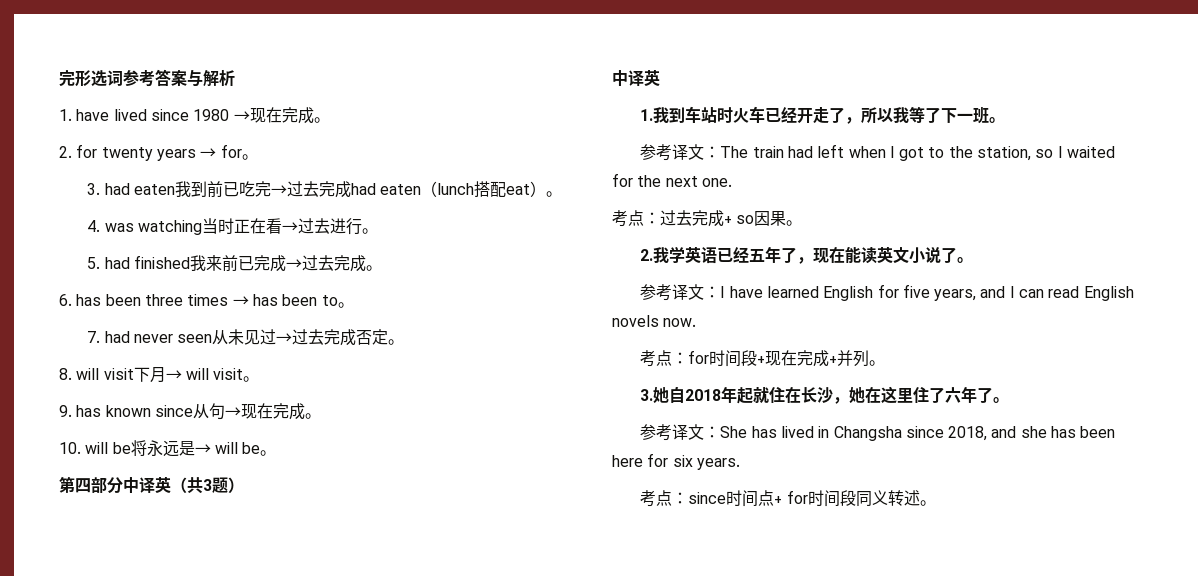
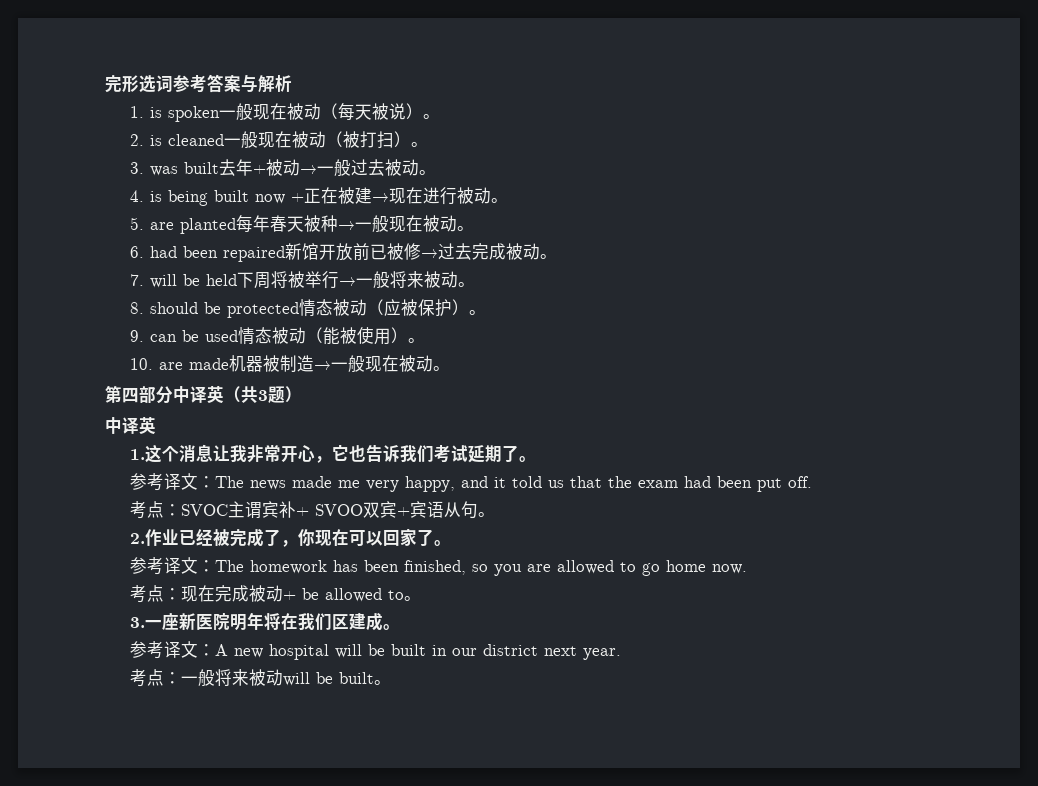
[76,107,330,124] [59,144,258,161] [87,181,563,198] [87,218,378,235] [87,255,382,272] [59,294,354,308] [87,329,405,346] [59,367,260,383] [59,403,321,420] [59,440,261,457] have lived since 1980 →现在完成。 // 2. for twenty years → for。 // 3. had eaten我到前已吃完→过去完成had eaten（lunch搭配eat）。 // 4. was watching当时正在看→过去进行。 // 5. had finished我来前已完成→过去完成。 // 6. has been three times → has been to。 // 7. had never seen从未见过→过去完成否定。 // 8. will visit下月→ will visit。 // 9. has known since从句→现在完成。 // 10. will be将永远是→ will be -> [150,103,441,122] [130,131,429,148] [130,159,437,176] [130,187,509,206] [130,215,475,234] [130,243,558,262] [130,271,476,289] [130,299,487,318] [130,327,426,345] [130,355,434,372] is spoken一般现在被动（每天被说）。 // 2. is cleaned一般现在被动（被打扫）。 // 3. was built去年+被动→一般过去被动。 // 4. is being built now +正在被建→现在进行被动。 // 5. are planted每年春天被种→一般现在被动。 // 6. had been repaired新馆开放前已被修→过去完成被动。 // 7. will be held下周将被举行→一般将来被动。 // 8. should be protected情态被动（应被保护）。 // 9. can be used情态被动（能被使用）。 // 10. are made机器被制造→一般现在被动
[653,106,1006,124] [640,144,1116,161] [612,173,732,187] [612,210,803,227] [640,246,974,264] [640,284,1134,301] [612,315,697,327] [640,350,886,367] [640,386,1010,404] [640,424,1116,441] [612,453,740,470] [640,490,920,507] 我到车站时火车已经开走了，所以我等了下一班。 // 参考译文：The train had left when I got to the station, so I waited for the next one. // 考点：过去完成+ so因果。 // 2.我学英语已经五年了，现在能读英文小说了。 // 参考译文：I have learned English for five years, and I can read English novels now. // 考点：for时间段+现在完成+并列。 // 3.她自2018年起就住在长沙，她在这里住了六年了。 // 参考译文：She has lived in Changsha since 2018, and she has been here for six years. // 考点：since时间点+ for时间段同义转述 -> [145,444,537,463] [130,473,813,492] [130,501,496,519] [130,528,452,547] [130,557,748,576] [130,585,422,603] [130,612,401,631] [130,641,622,660] [130,669,375,687] 这个消息让我非常开心，它也告诉我们考试延期了。 // 参考译文：The news made me very happy, and it told us that the exam had been put off. // 考点：SVOC主谓宾补+ SVOO双宾+宾语从句。 // 2.作业已经被完成了，你现在可以回家了。 // 参考译文：The homework has been finished, so you are allowed to go home now. // 考点：现在完成被动+ be allowed to。 // 3.一座新医院明年将在我们区建成。 // 参考译文：A new hospital will be built in our district next year. // 考点：一般将来被动will be built

